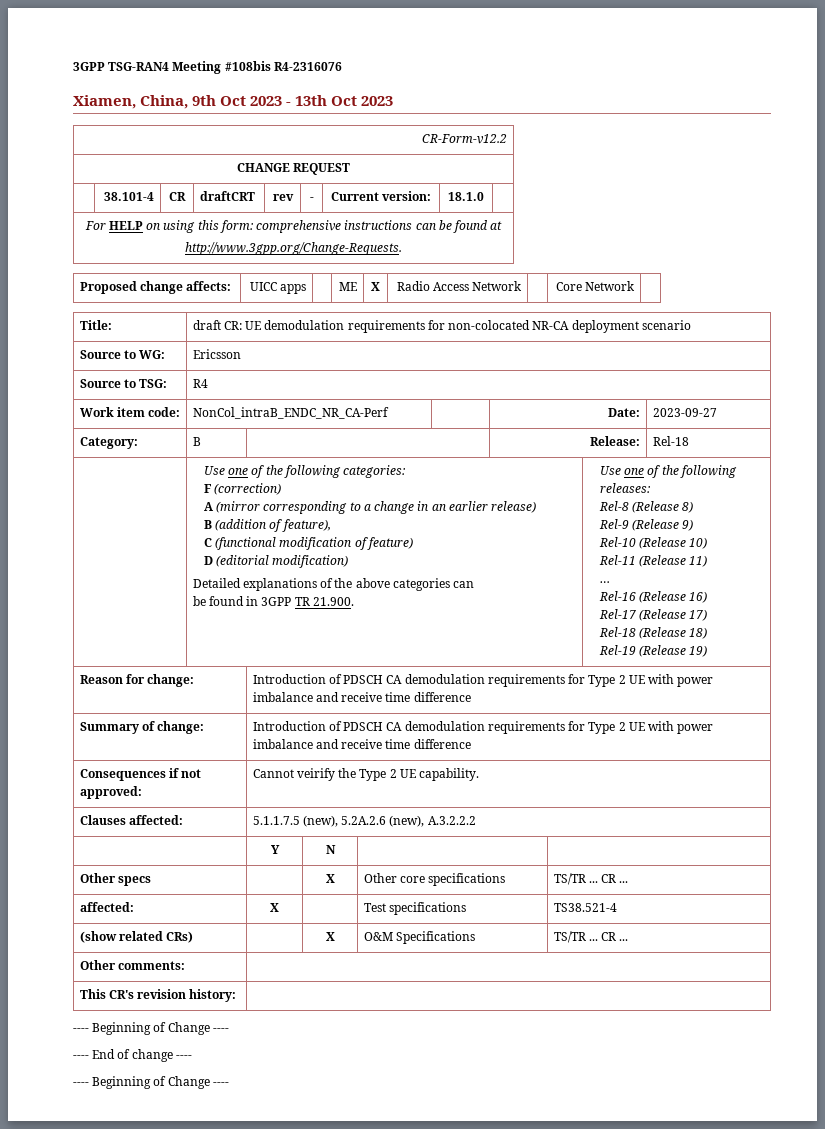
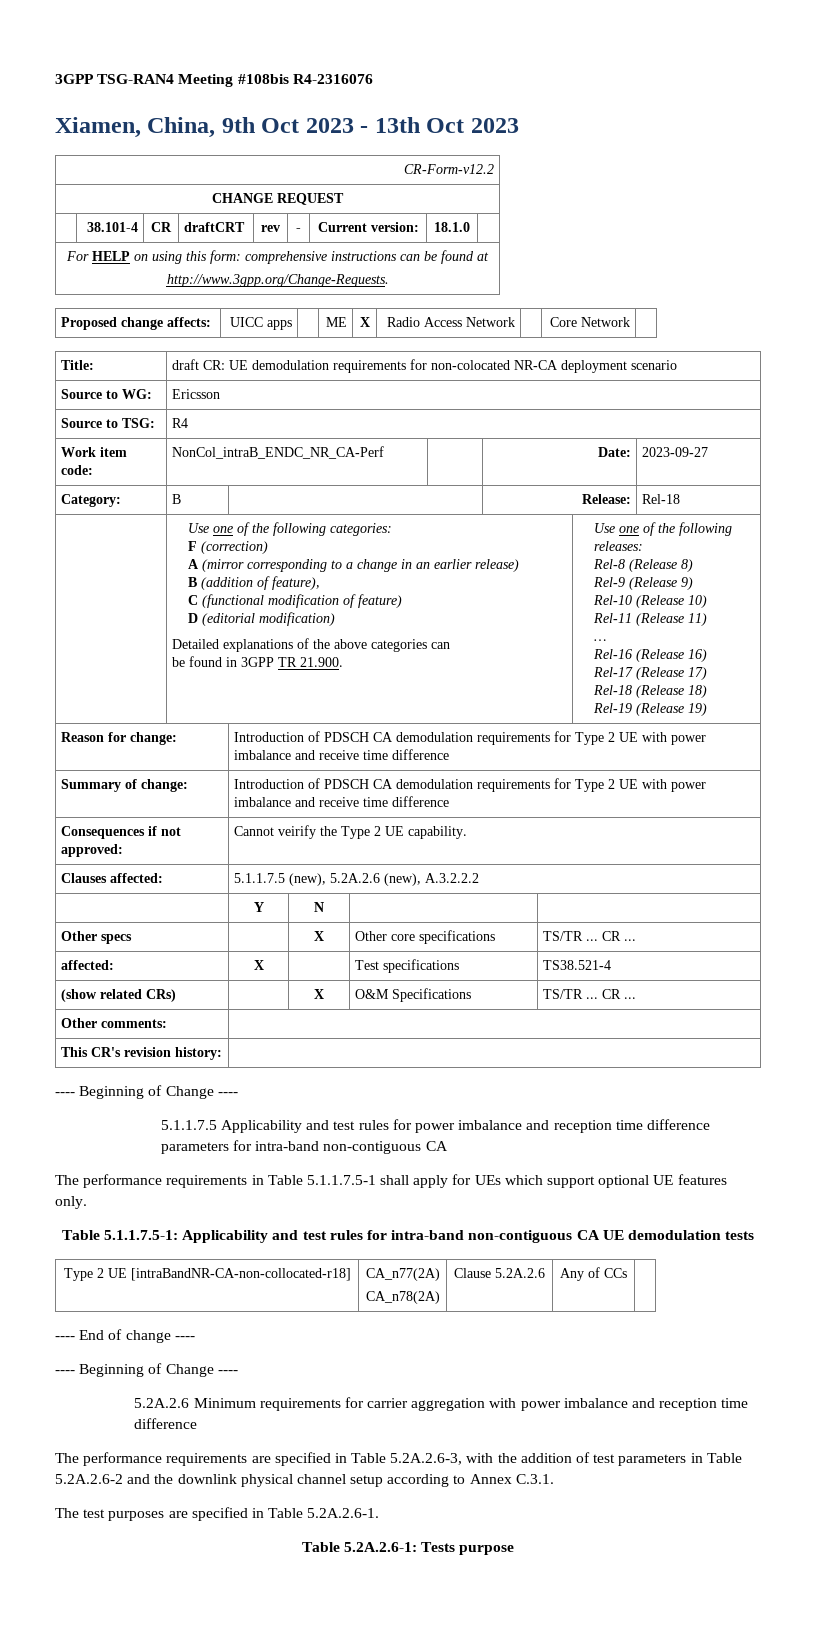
(229, 1030) none -> [160,1119,710,1133] [160,1140,448,1154] [55,1174,727,1188] [55,1196,87,1209] [61,1230,755,1243] [63,1268,351,1281] [365,1268,440,1281] [365,1291,440,1304] [454,1268,545,1278] [560,1267,627,1281] // 5.1.1.7.5 Applicability and test rules for power imbalance and reception time difference parameters for intra-band non-contiguous CA // The performance requirements in Table 5.1.1.7.5-1 shall apply for UEs which support optional UE features only. // Table 5.1.1.7.5-1: Applicability and test rules for intra-band non-contiguous CA UE demodulation tests // Type 2 UE [intraBandNR-CA-non-collocated-r18] | CA_n77(2A) // CA_n78(2A) | Clause 5.2A.2.6 | Any of CCs |
(229, 1084) none -> [134,1397,749,1411] [134,1418,198,1429] [55,1452,742,1466] [55,1474,554,1487] [55,1507,380,1521] [301,1542,515,1555] // 5.2A.2.6 Minimum requirements for carrier aggregation with power imbalance and reception time difference // The performance requirements are specified in Table 5.2A.2.6-3, with the addition of test parameters in Table 5.2A.2.6-2 and the downlink physical channel setup according to Annex C.3.1. // The test purposes are specified in Table 5.2A.2.6-1. // Table 5.2A.2.6-1: Tests purpose

